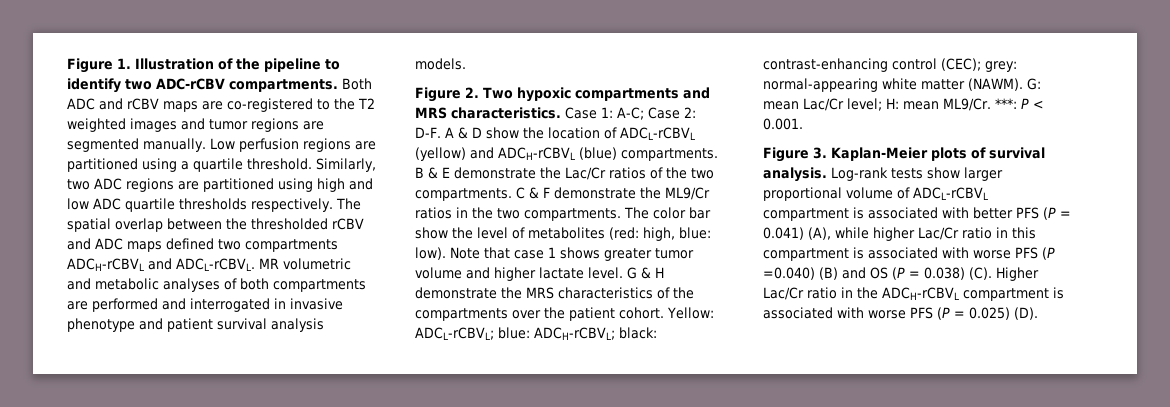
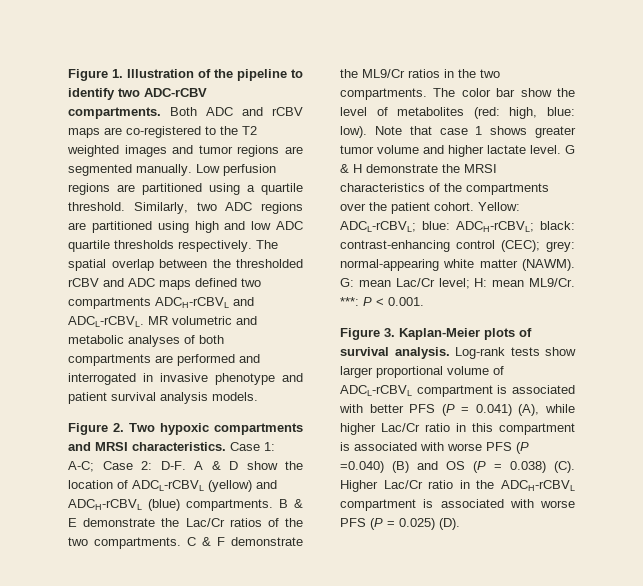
[415,107,447,119] MRS -> [95,442,128,451] MRSI
[526,287,554,299] MRS -> [464,164,497,173] MRSI

